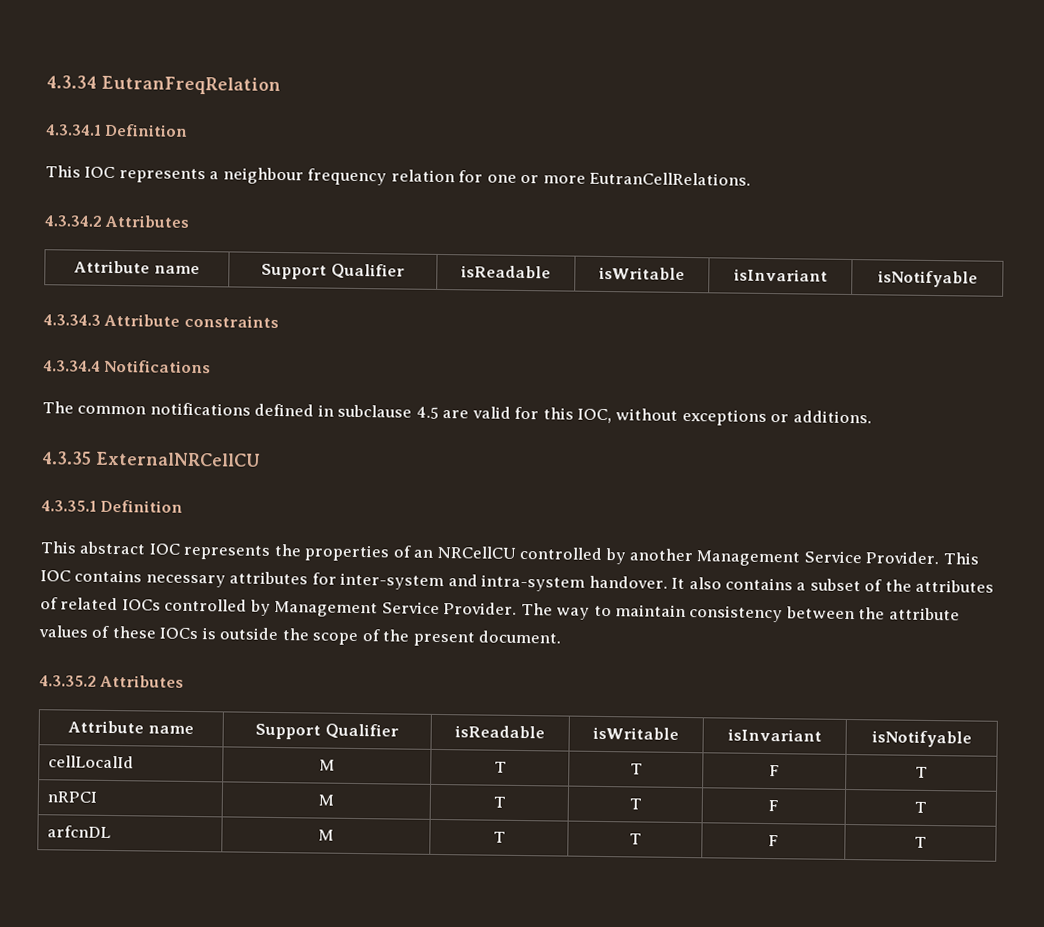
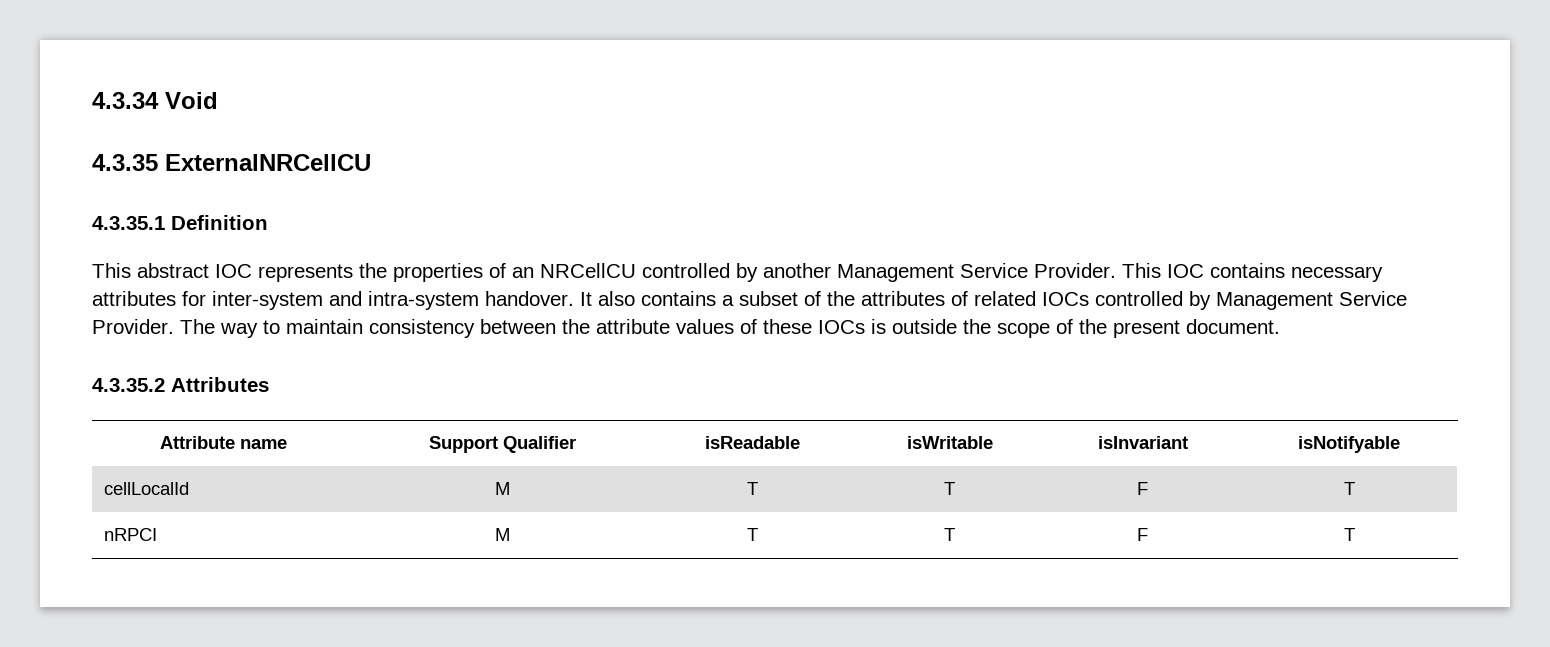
[101,75,281,96] [45,123,189,137] [45,165,752,186] [44,214,190,228] [74,260,200,275] [261,263,405,280] [460,265,551,279] [598,266,685,280] [732,268,828,282] [876,270,978,288] [43,313,279,329] [43,359,212,374] [42,401,872,426] EutranFreqRelation // 4.3.34.1 Definition // This IOC represents a neighbour frequency relation for one or more EutranCellRelations. // 4.3.34.2 Attributes // Attribute name | Support Qualifier | isReadable | isWritable | isInvariant | isNotifyable // 4.3.34.3 Attribute constraints // 4.3.34.4 Notifications // The common notifications defined in subclause 4.5 are valid for this IOC, without exceptions or additions. -> [165,92,218,109] Void
[47,825,112,839] [318,829,334,841] [492,831,506,843] [628,833,642,845] [768,835,779,847] [914,836,927,848] // arfcnDL | M | T | T | F | T -> (1355, 534) none

